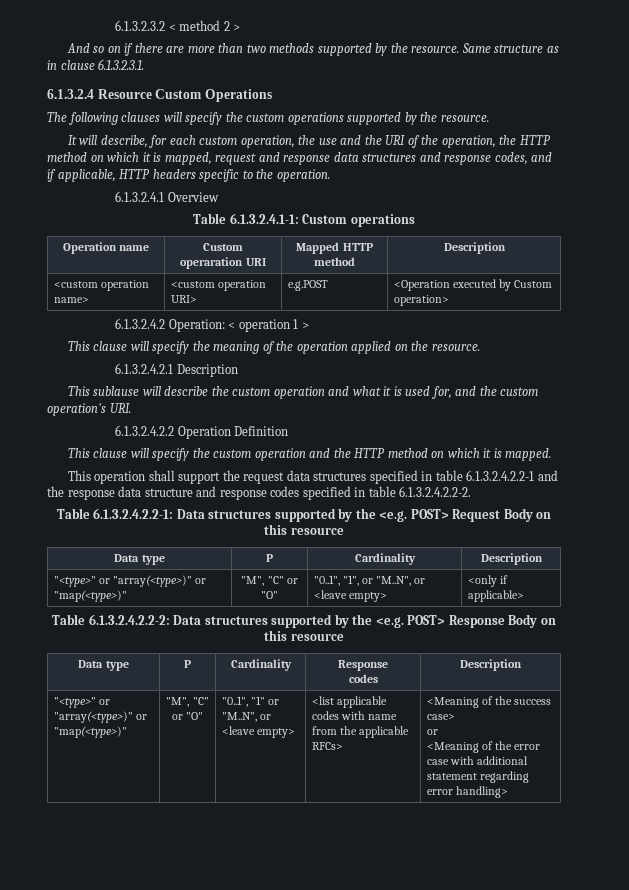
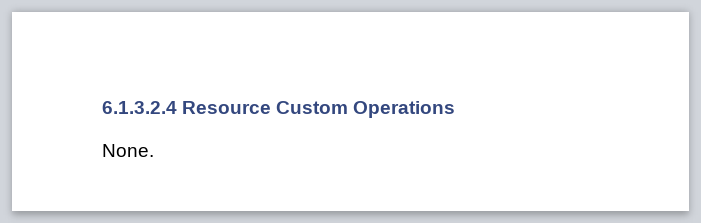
[115,20,241,31] [66,43,559,56] [47,59,145,70] [47,89,272,102] [47,112,489,125] [67,135,551,148] [47,152,553,165] [47,169,330,182] [115,191,219,202] [193,213,415,227] [62,242,150,254] [203,243,243,251] [180,257,266,269] [296,242,373,254] [314,257,355,266] [443,242,506,254] [53,280,149,291] [53,297,89,303] [170,280,266,291] [170,295,197,303] [287,280,328,291] [393,279,552,291] [393,295,449,306] [115,318,309,332] [67,341,480,354] [115,363,238,377] [67,386,539,399] [47,403,131,416] [115,425,289,439] [67,448,552,461] [67,470,558,484] [47,486,472,500] [56,508,552,522] [264,524,344,535] [114,554,165,565] [266,554,273,562] [354,553,416,565] [480,553,543,565] [53,575,206,587] [53,590,127,602] [241,576,298,586] [261,591,278,599] [313,575,426,586] [313,590,387,602] [467,575,508,587] [467,590,524,602] [52,614,556,628] [264,630,344,641] [78,660,129,671] [184,660,191,668] [230,659,292,671] [338,660,388,671] [348,674,378,683] [460,659,522,671] [53,697,110,708] [53,711,147,723] [53,726,127,738] [166,697,209,707] [171,712,204,720] [221,696,279,707] [221,712,271,722] [221,726,295,738] [311,696,387,708] [311,711,397,720] [311,726,409,738] [311,742,343,750] [426,696,551,708] [426,714,455,720] [426,729,438,735] [426,741,540,753] [426,756,528,765] [426,771,529,783] [426,786,508,798] 6.1.3.2.3.2 < method 2 > // And so on if there are more than two methods supported by the resource. Same structure as in clause 6.1.3.2.3.1. // 6.1.3.2.4 Resource Custom Operations // The following clauses will specify the custom operations supported by the resource. // It will describe, for each custom operation, the use and the URI of the operation, the HTTP method on which it is mapped, request and response data structures and response codes, and if applicable, HTTP headers specific to the operation. // 6.1.3.2.4.1 Overview // Table 6.1.3.2.4.1-1: Custom operations // Operation name | Custom operaration URI | Mapped HTTP method | Description // <custom operation name> | <custom operation URI> | e.g.POST | <Operation executed by Custom operation> // 6.1.3.2.4.2 Operation: < operation 1 > // This clause will specify the meaning of the operation applied on the resource. // 6.1.3.2.4.2.1 Description // This sublause will describe the custom operation and what it is used for, and the custom operation's URI. // 6.1.3.2.4.2.2 Operation Definition // This clause will specify the custom operation and the HTTP method on which it is mapped. // This operation shall support the request data structures specified in table 6.1.3.2.4.2.2-1 and the response data structure and response codes specified in table 6.1.3.2.4.2.2-2. // Table 6.1.3.2.4.2.2-1: Data structures supported by the <e.g. POST> Request Body on this resource // Data type | P | Cardinality | Description // "<type>" or "array(<type>)" or "map(<type>)" | "M", "C" or "O" | "0..1", "1", or "M..N", or <leave empty> | <only if applicable> // Table 6.1.3.2.4.2.2-2: Data structures supported by the <e.g. POST> Response Body on this resource // Data type | P | Cardinality | Response // codes | Description // "<type>" or "array(<type>)" or "map(<type>)" | "M", "C" or "O" | "0..1", "1" or "M..N", or <leave empty> | <list applicable codes with name from the applicable RFCs> | <Meaning of the success case> // or // <Meaning of the error case with additional statement regarding error handling> -> [102,101,456,118] [102,144,154,157] 6.1.3.2.4 Resource Custom Operations // None.

